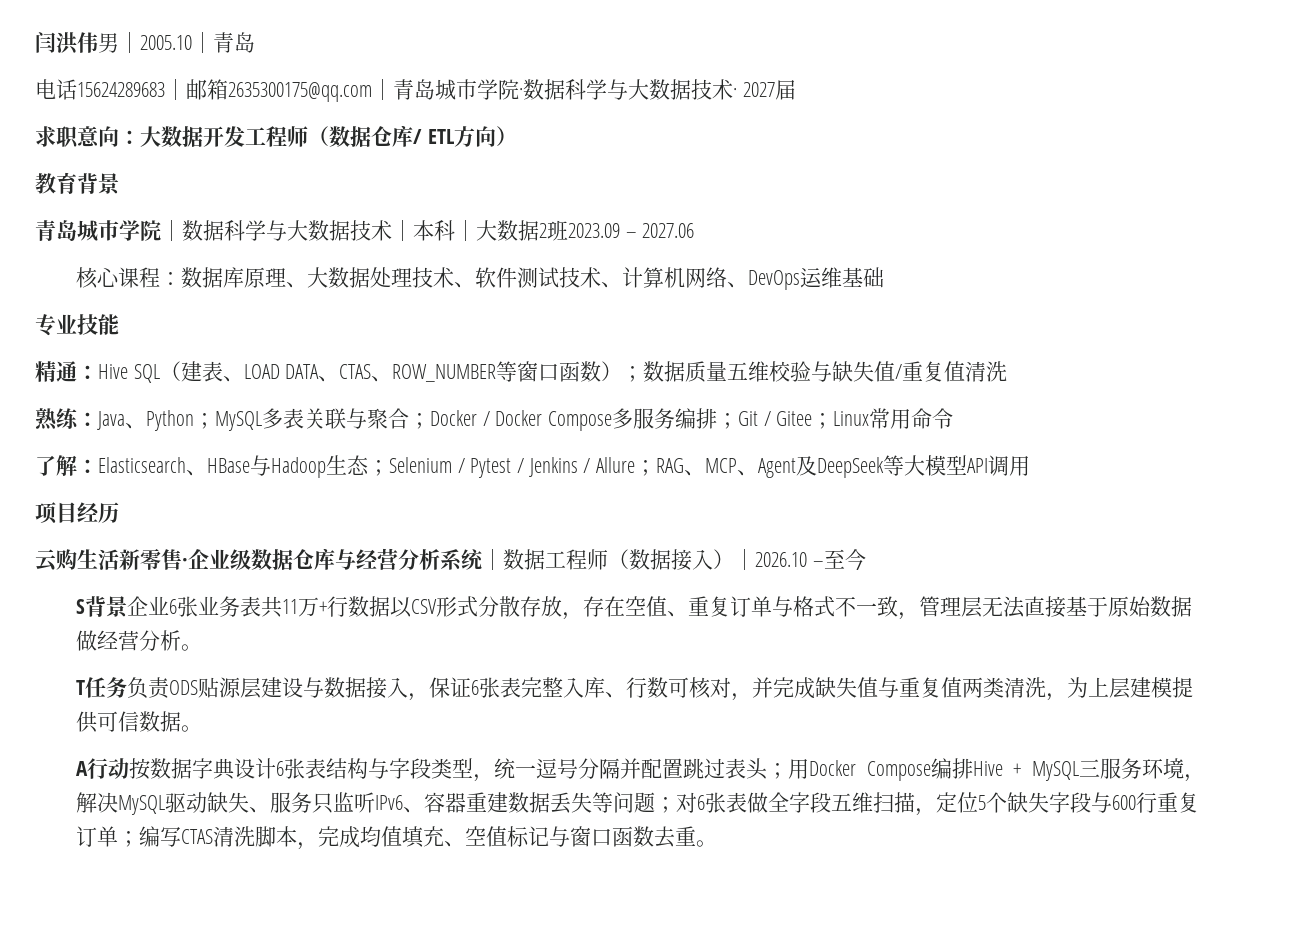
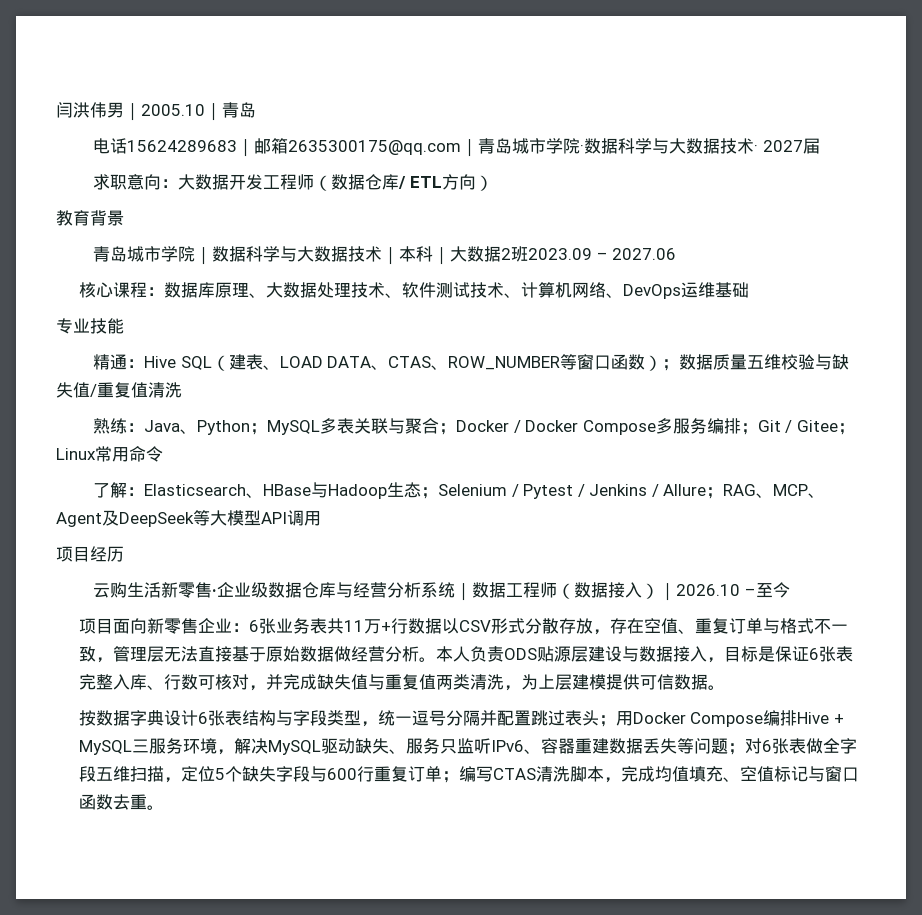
[76,596,170,618] S背景企业 -> [78,618,249,634] 项目面向新零售企业：
[76,677,128,698] // T任务 -> [435,646,470,662] 本人
(430, 697) none -> [723,646,775,662] 目标是
[76,758,130,779] A行动 -> (725, 687) none

